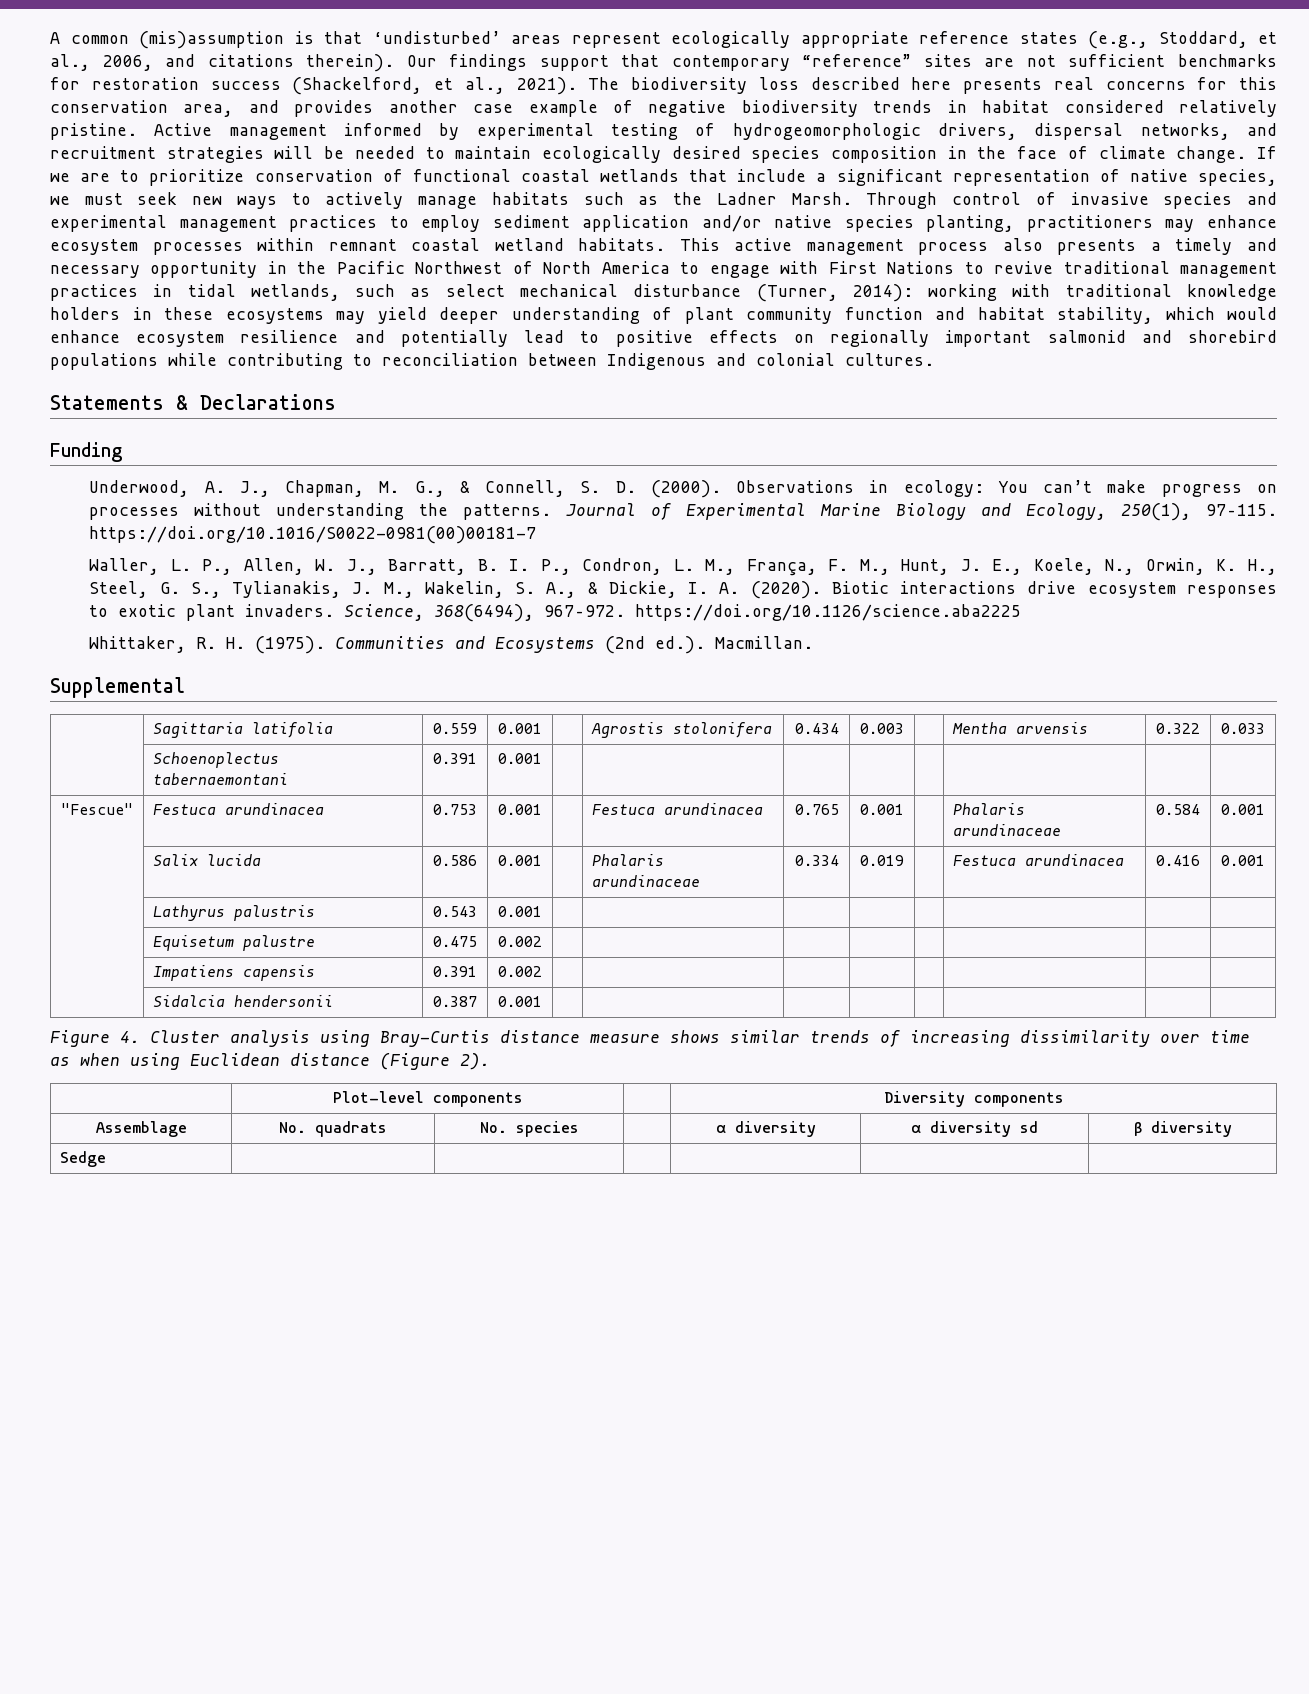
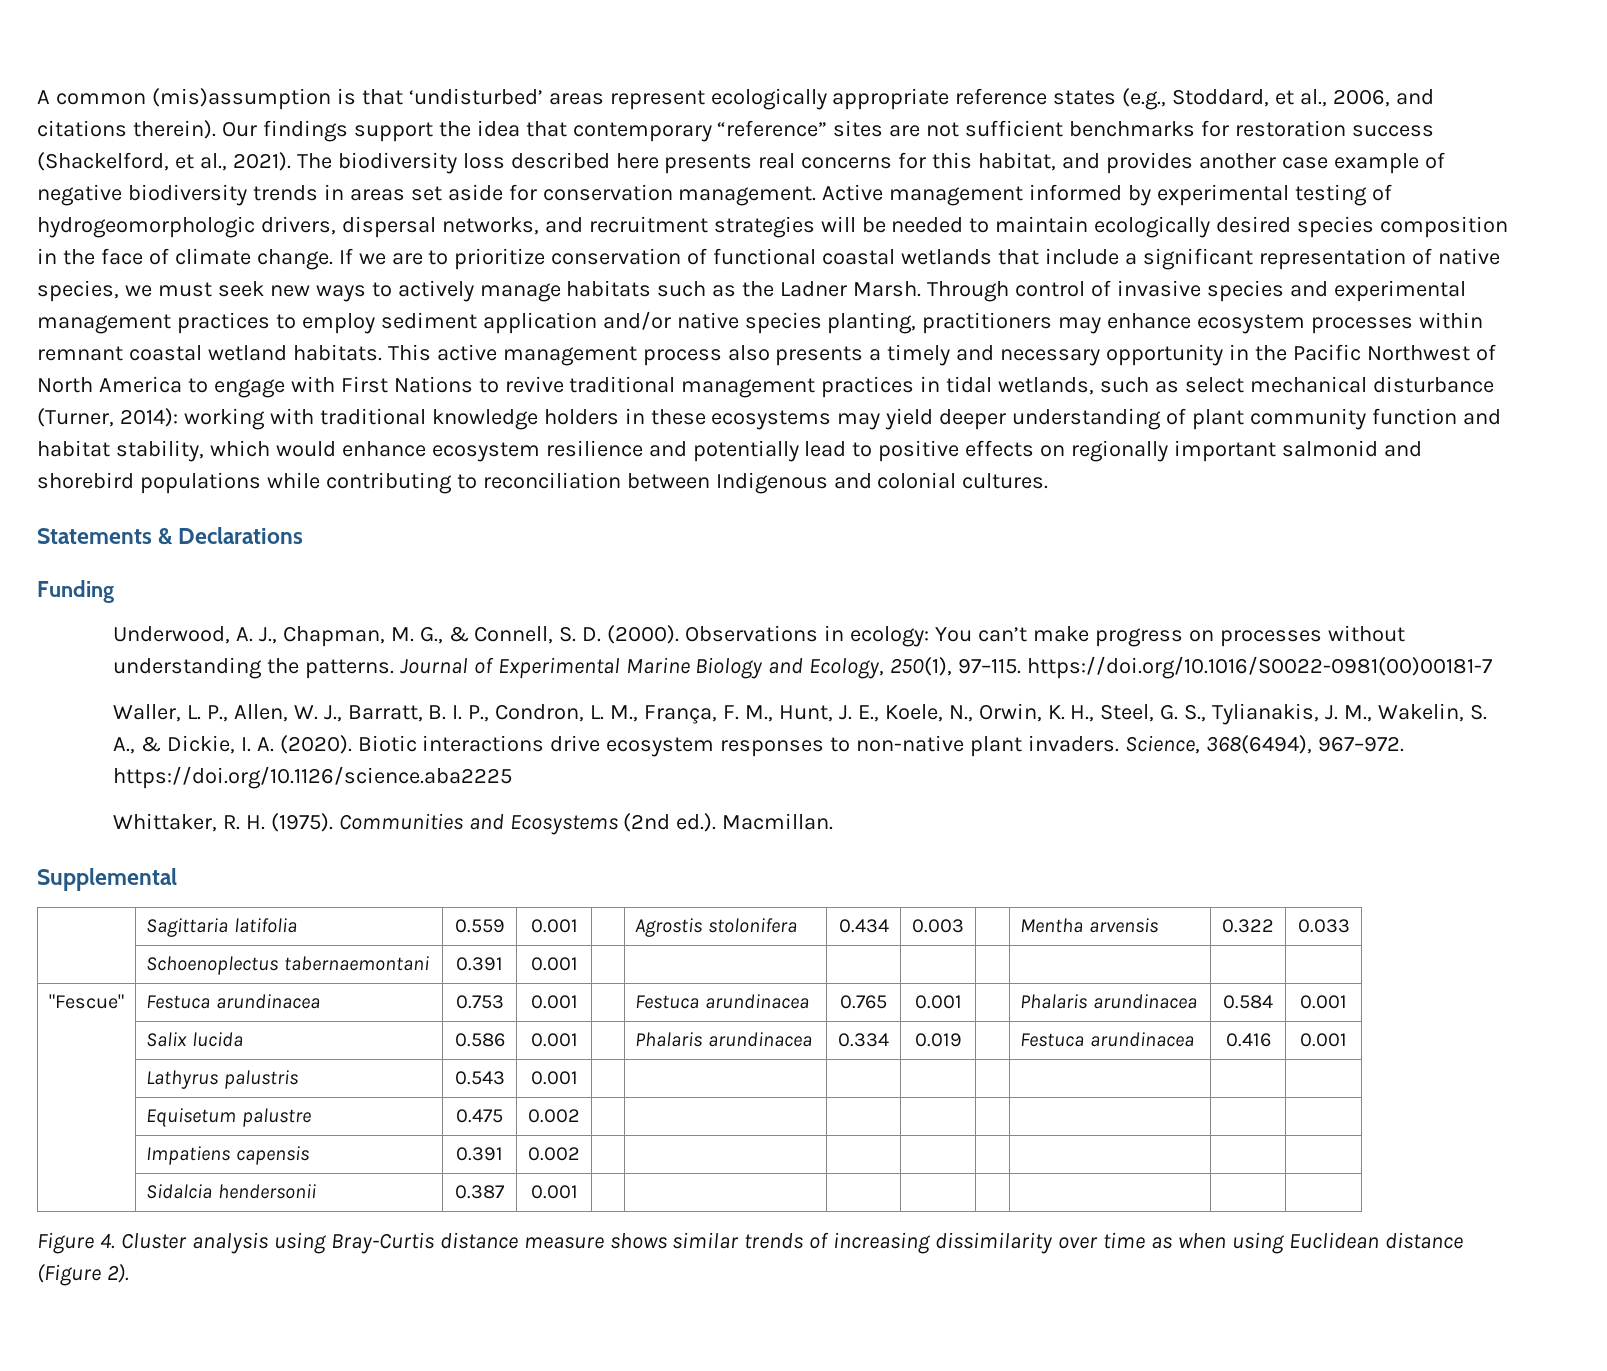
(609, 63) none -> [438,120,520,137] the idea
[50,100,234,117] conservation area, -> [978,152,1057,171] habitat,
[982,100,1277,117] [50,123,137,140] habitat considered relatively pristine. -> [349,184,817,206] areas set aside for conservation management.
[118,604,177,617] exotic -> [856,735,965,752] non-native
[953,824,1062,836] arundinaceae -> [1092,994,1197,1009] arundinacea
[592,875,701,887] arundinaceae -> [707,1032,812,1047] arundinacea
[332,1091,523,1107] [883,1091,1064,1107] [95,1121,187,1137] [279,1121,387,1137] [479,1121,579,1137] [715,1121,816,1137] [911,1121,1038,1137] [1133,1121,1232,1137] [60,1151,107,1167] // | Plot-level components | | Diversity components // Assemblage | No. quadrats | No. species | | α diversity | α diversity sd | β diversity // Sedge | | | | | | -> (129, 1273) none

